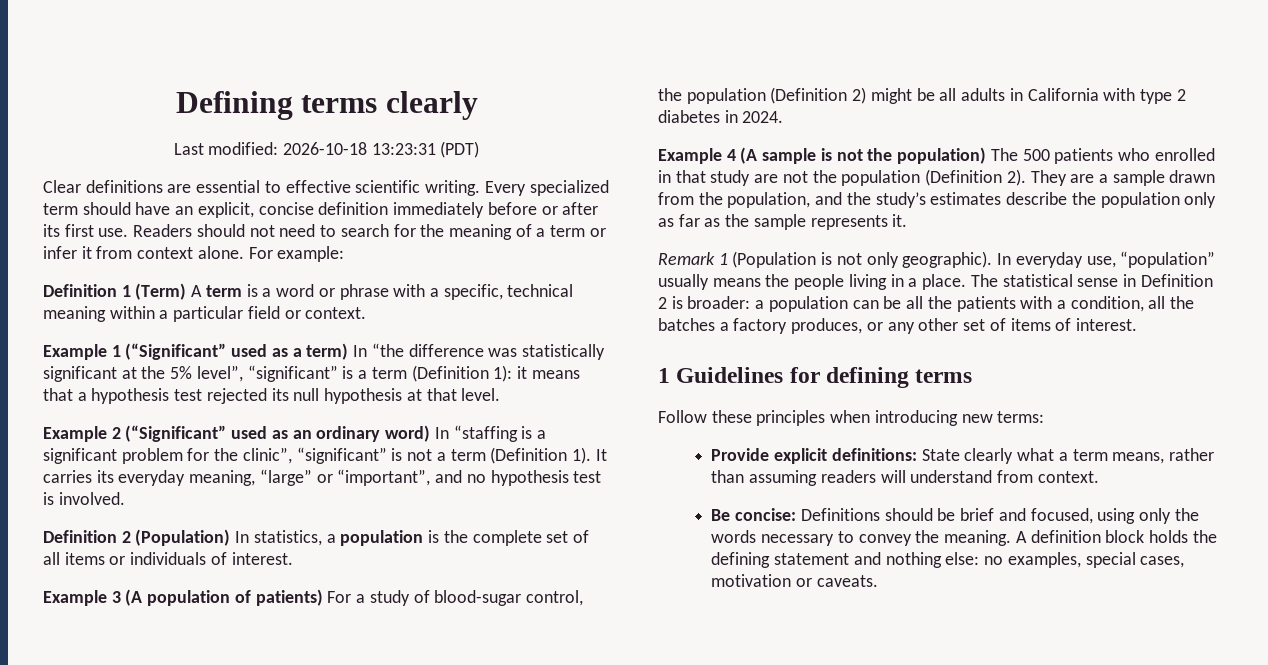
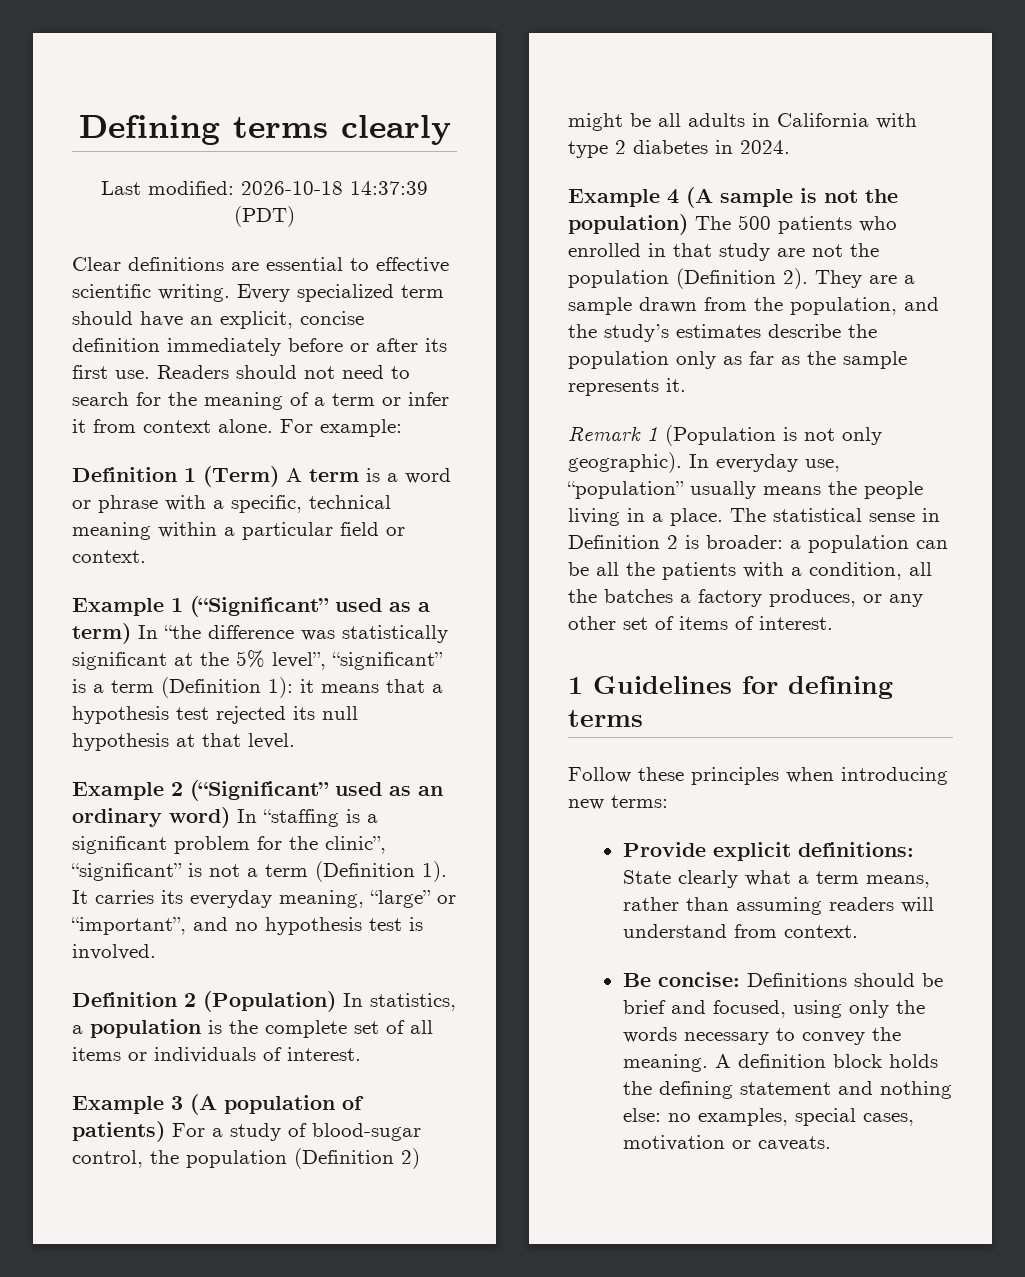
[371,143,436,155] 13:23:31 -> [350,181,428,195] 14:37:39

